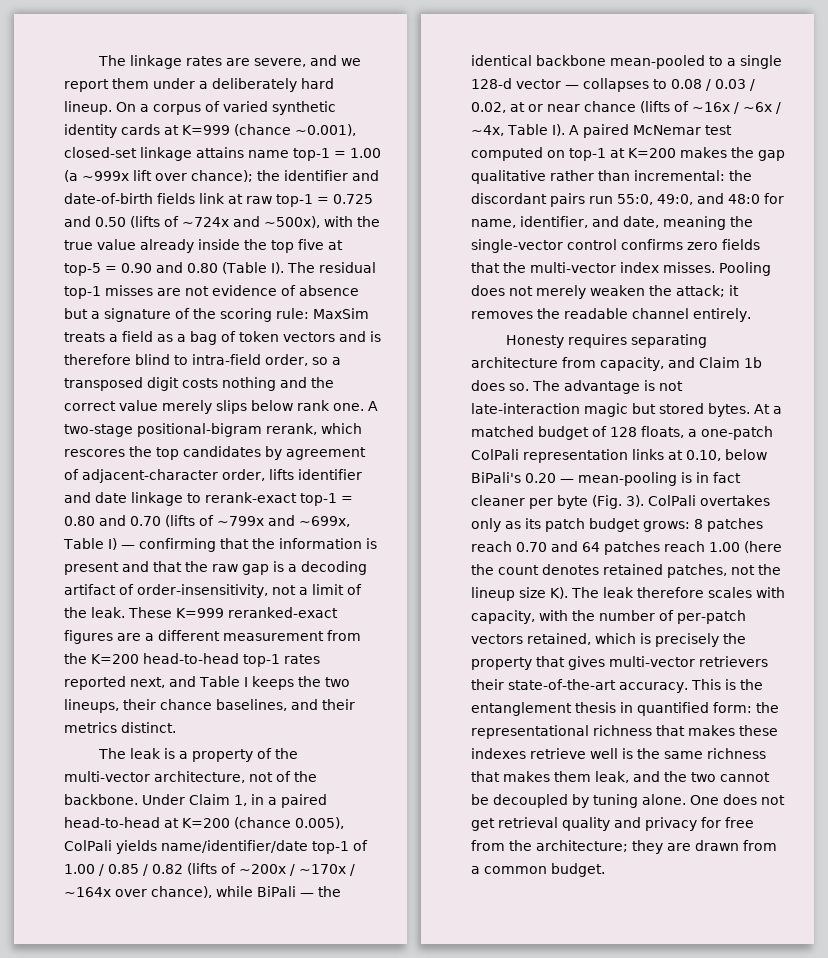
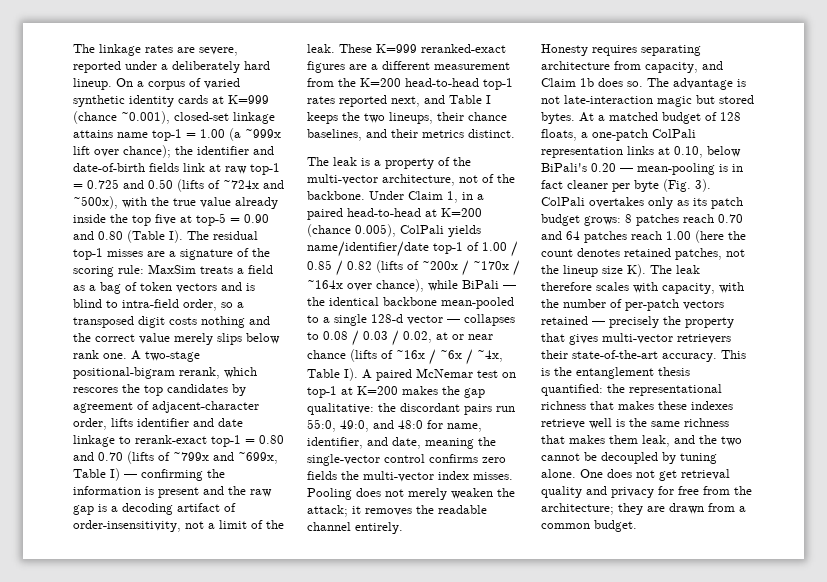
[309,55,361,66] [64,78,149,92] and we report them -> [73,61,121,73] reported
[185,285,359,296] [64,308,88,319] not evidence of absence but -> (165, 254) none
[64,354,131,365] therefore -> (255, 287) none
[219,538,249,549] that -> (203, 475) none
[153,561,182,572] that -> (224, 490) none
[471,147,543,161] computed -> (498, 374) none
[471,170,725,184] qualitative rather than incremental: -> [307,403,374,415] qualitative:
[471,262,500,273] that -> (337, 475) none
[527,633,651,645] retained, which is -> [541,316,605,325] retained —
[620,702,752,716] in quantified form: -> [541,384,603,396] quantified:

